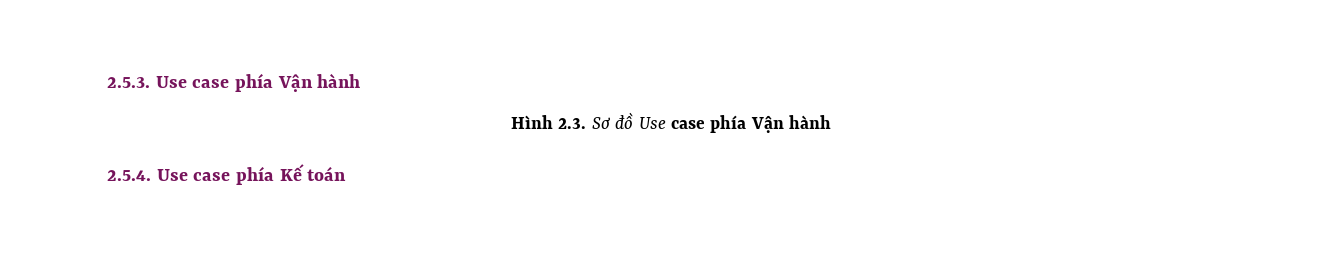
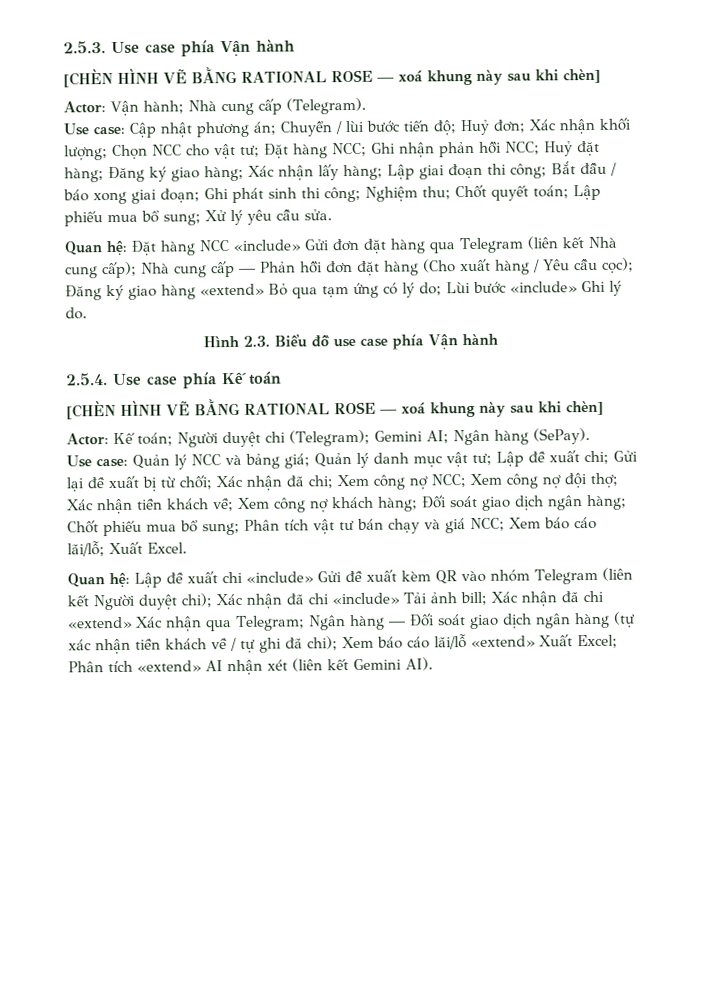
(361, 80) none -> [63,66,601,88] [63,97,366,117] [63,117,631,138] [64,140,600,161] [64,161,617,183] [63,184,601,205] [64,209,332,227] [64,236,617,256] [65,257,634,279] [65,280,622,301] [65,307,87,320] // [CHÈN HÌNH VẼ BẰNG RATIONAL ROSE — xoá khung này sau khi chèn] // Actor: Vận hành; Nhà cung cấp (Telegram). // Use case: Cập nhật phương án; Chuyển / lùi bước tiến độ; Huỷ đơn; Xác nhận khối lượng; Chọn NCC cho vật tư; Đặt hàng NCC; Ghi nhận phản hồi NCC; Huỷ đặt hàng; Đăng ký giao hàng; Xác nhận lấy hàng; Lập giai đoạn thi công; Bắt đầu / báo xong giai đoạn; Ghi phát sinh thi công; Nghiệm thu; Chốt quyết toán; Lập phiếu mua bổ sung; Xử lý yêu cầu sửa. // Quan hệ: Đặt hàng NCC «include» Gửi đơn đặt hàng qua Telegram (liên kết Nhà cung cấp); Nhà cung cấp — Phản hồi đơn đặt hàng (Cho xuất hàng / Yêu cầu cọc); Đăng ký giao hàng «extend» Bỏ qua tạm ứng có lý do; Lùi bước «include» Ghi lý do.
[591,112,666,129] Sơ đồ Use -> [274,334,356,348] Biểu đồ use
(347, 173) none -> [66,398,604,420] [66,428,590,448] [66,450,638,470] [66,472,618,492] [67,494,627,515] [67,516,597,537] [67,541,187,557] [67,567,633,588] [67,590,604,611] [68,611,636,632] [68,634,618,655] [68,657,433,676] // [CHÈN HÌNH VẼ BẰNG RATIONAL ROSE — xoá khung này sau khi chèn] // Actor: Kế toán; Người duyệt chi (Telegram); Gemini AI; Ngân hàng (SePay). // Use case: Quản lý NCC và bảng giá; Quản lý danh mục vật tư; Lập đề xuất chi; Gửi lại đề xuất bị từ chối; Xác nhận đã chi; Xem công nợ NCC; Xem công nợ đội thợ; Xác nhận tiền khách về; Xem công nợ khách hàng; Đối soát giao dịch ngân hàng; Chốt phiếu mua bổ sung; Phân tích vật tư bán chạy và giá NCC; Xem báo cáo lãi/lỗ; Xuất Excel. // Quan hệ: Lập đề xuất chi «include» Gửi đề xuất kèm QR vào nhóm Telegram (liên kết Người duyệt chi); Xác nhận đã chi «include» Tải ảnh bill; Xác nhận đã chi «extend» Xác nhận qua Telegram; Ngân hàng — Đối soát giao dịch ngân hàng (tự xác nhận tiền khách về / tự ghi đã chi); Xem báo cáo lãi/lỗ «extend» Xuất Excel; Phân tích «extend» AI nhận xét (liên kết Gemini AI).

